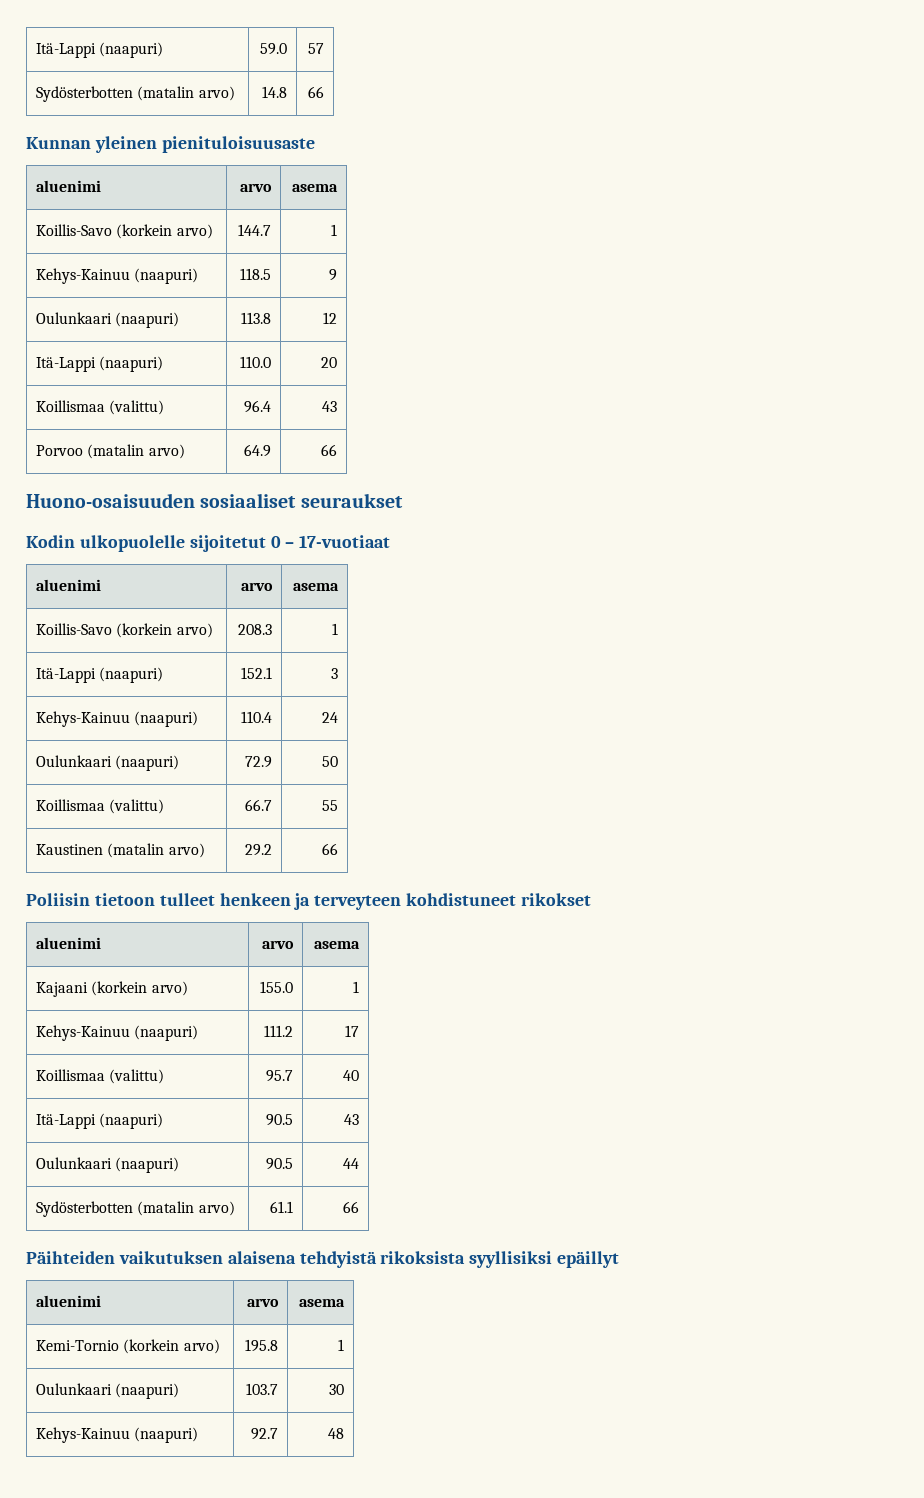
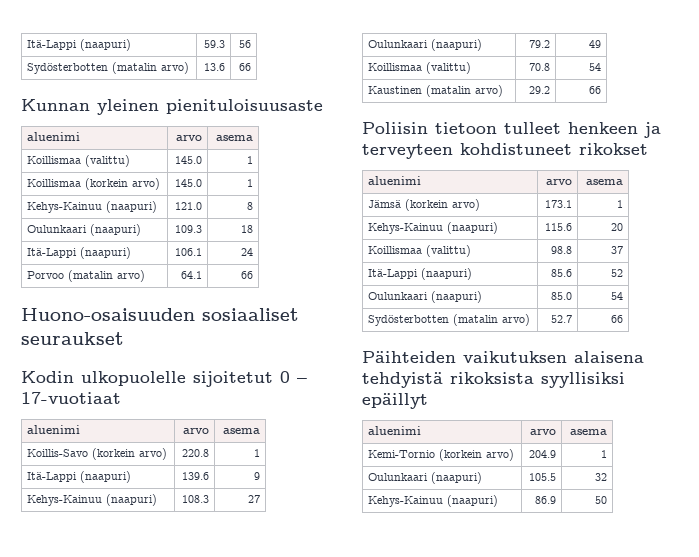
[36,42,164,58] [259,43,287,55] [307,43,324,54] [36,86,235,102] [261,86,287,98] Itä-Lappi (naapuri) | 59.0 | 57 // Sydösterbotten (matalin arvo) | 14.8 -> [27,39,132,51] [203,40,225,48] [238,40,251,48] [27,62,190,74] [203,63,225,71] Itä-Lappi (naapuri) | 59.3 | 56 // Sydösterbotten (matalin arvo) | 13.6
[36,224,213,239] [237,224,271,236] [330,224,337,236] [36,268,199,284] [239,268,271,280] [328,269,337,281] [36,312,180,328] [240,312,271,324] [322,312,337,324] [36,356,164,372] [239,356,271,368] [320,357,337,368] [36,400,165,415] [243,400,271,413] [321,401,337,412] Koillis-Savo (korkein arvo) | 144.7 | 1 // Kehys-Kainuu (naapuri) | 118.5 | 9 // Oulunkaari (naapuri) | 113.8 | 12 // Itä-Lappi (naapuri) | 110.0 | 20 // Koillismaa (valittu) | 96.4 | 43 -> [27,155,131,167] [174,156,202,164] [246,156,253,164] [27,178,161,190] [174,179,202,187] [246,179,253,187] [27,201,158,213] [174,202,202,210] [246,202,253,210] [27,224,142,236] [174,225,202,233] [240,225,253,233] [27,247,132,259] [174,248,202,256] [240,248,253,256] Koillismaa (valittu) | 145.0 | 1 // Koillismaa (korkein arvo) | 145.0 | 1 // Kehys-Kainuu (naapuri) | 121.0 | 8 // Oulunkaari (naapuri) | 109.3 | 18 // Itä-Lappi (naapuri) | 106.1 | 24
[243,444,271,457] 64.9 -> [180,271,202,279] 64.1
[237,624,272,635] 208.3 -> [181,449,209,457] 220.8
[240,667,272,679] [330,668,338,679] [36,711,199,727] [240,711,272,723] [321,712,338,723] [36,755,180,771] [244,756,272,768] [321,756,338,767] [36,799,165,814] [244,799,272,811] [321,800,338,811] 152.1 | 3 // Kehys-Kainuu (naapuri) | 110.4 | 24 // Oulunkaari (naapuri) | 72.9 | 50 // Koillismaa (valittu) | 66.7 | 55 -> [181,472,209,480] [253,472,260,480] [27,494,158,506] [181,495,209,503] [247,495,260,503] [368,39,483,51] [528,40,550,48] [588,40,601,48] [368,62,472,74] [528,63,550,71] [588,63,601,71] 139.6 | 9 // Kehys-Kainuu (naapuri) | 108.3 | 27 // Oulunkaari (naapuri) | 79.2 | 49 // Koillismaa (valittu) | 70.8 | 54
[36,981,188,997] [259,981,293,993] [352,981,359,993] [36,1025,199,1041] [263,1025,293,1037] [344,1025,359,1037] [36,1069,165,1084] [265,1070,293,1082] [342,1070,359,1081] [36,1113,164,1129] [265,1114,293,1126] [343,1114,359,1125] [36,1157,180,1173] [265,1158,293,1170] [342,1158,359,1169] [36,1201,235,1217] [269,1201,293,1213] Kajaani (korkein arvo) | 155.0 | 1 // Kehys-Kainuu (naapuri) | 111.2 | 17 // Koillismaa (valittu) | 95.7 | 40 // Itä-Lappi (naapuri) | 90.5 | 43 // Oulunkaari (naapuri) | 90.5 | 44 // Sydösterbotten (matalin arvo) | 61.1 -> [368,199,481,211] [544,200,572,208] [616,200,623,208] [368,222,499,234] [544,223,572,231] [610,223,623,231] [368,245,472,257] [550,246,572,254] [610,246,623,254] [368,268,473,280] [550,269,572,277] [610,269,623,277] [368,291,483,303] [550,292,572,300] [610,292,623,300] [368,314,531,326] [550,315,572,323] Jämsä (korkein arvo) | 173.1 | 1 // Kehys-Kainuu (naapuri) | 115.6 | 20 // Koillismaa (valittu) | 98.8 | 37 // Itä-Lappi (naapuri) | 85.6 | 52 // Oulunkaari (naapuri) | 85.0 | 54 // Sydösterbotten (matalin arvo) | 52.7
[244,1339,278,1352] 195.8 -> [528,450,556,458] 204.9
[245,1383,278,1395] [328,1384,344,1395] [36,1427,199,1443] [250,1428,278,1440] [327,1428,344,1439] 103.7 | 30 // Kehys-Kainuu (naapuri) | 92.7 | 48 -> [528,473,556,481] [594,473,607,481] [368,495,499,507] [534,496,556,504] [594,496,607,504] 105.5 | 32 // Kehys-Kainuu (naapuri) | 86.9 | 50

